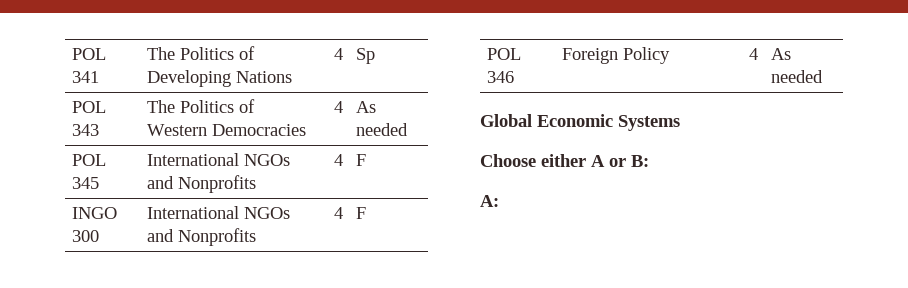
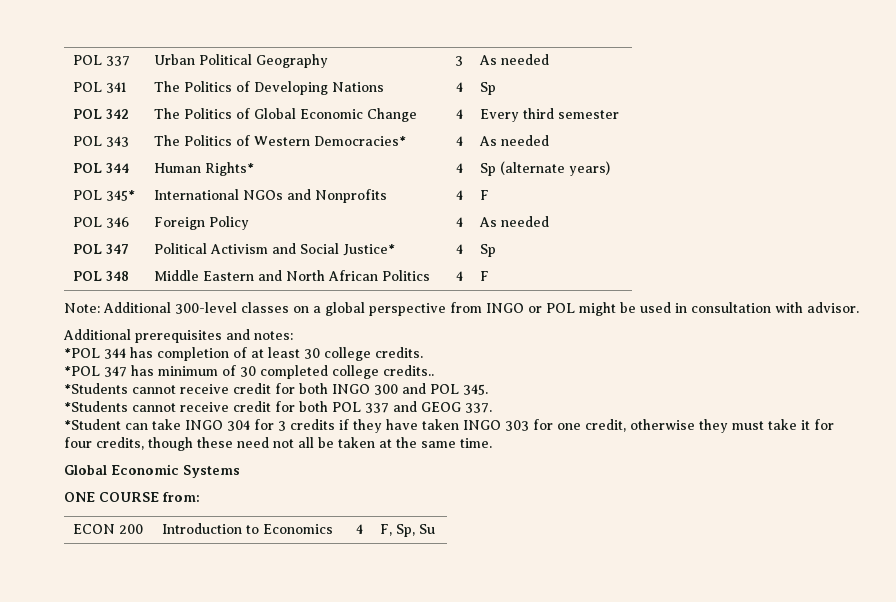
[72,48,107,60] POL -> [72,55,130,66] [153,54,328,68] [455,56,464,66] [478,54,549,65] [72,82,102,92] POL 337 | Urban Political Geography | 3 | As needed // POL
(376, 56) none -> [72,109,129,119] [153,108,417,122] [456,109,464,119] [479,108,619,122] // POL 342 | The Politics of Global Economic Change | 4 | Every third semester
[212,124,307,136] [333,101,343,113] [356,101,377,113] [356,123,409,136] [72,154,107,166] [72,177,100,189] [147,153,291,166] [147,175,257,193] [333,154,343,166] [356,154,367,166] [72,207,118,219] [72,230,100,242] Democracies | 4 | As needed // POL 345 | International NGOs and Nonprofits | 4 | F // INGO 300 -> [313,136,406,146] [456,136,464,146] [478,135,549,146] [72,163,129,173] [153,162,254,176] [456,163,464,173] [479,161,610,176] [72,190,135,201] Democracies* | 4 | As needed // POL 344 | Human Rights* | 4 | Sp (alternate years) // POL 345*
[480,114,680,131] [480,154,649,167] [480,195,499,207] // Global Economic Systems // Choose either A or B: // A: -> [72,244,129,254] [153,243,395,256] [456,244,464,254] [479,244,496,257] [72,271,129,281] [153,270,430,281] [456,271,464,281] [479,271,489,281] [64,302,859,316] [63,329,293,343] [64,347,423,361] [64,365,434,379] [64,383,488,395] [64,401,492,413] [64,419,834,433] [64,437,492,451] [64,464,240,478] [64,492,200,502] [72,524,143,534] [161,523,333,534] [356,524,364,534] [379,524,435,537] // POL 347 | Political Activism and Social Justice* | 4 | Sp // POL 348 | Middle Eastern and North African Politics | 4 | F // Note: Additional 300-level classes on a global perspective from INGO or POL might be used in consultation with advisor. // Additional prerequisites and notes: // *POL 344 has completion of at least 30 college credits. // *POL 347 has minimum of 30 completed college credits.. // *Students cannot receive credit for both INGO 300 and POL 345. // *Students cannot receive credit for both POL 337 and GEOG 337. // *Student can take INGO 304 for 3 credits if they have taken INGO 303 for one credit, otherwise they must take it for four credits, though these need not all be taken at the same time. // Global Economic Systems // ONE COURSE from: // ECON 200 | Introduction to Economics | 4 | F, Sp, Su

